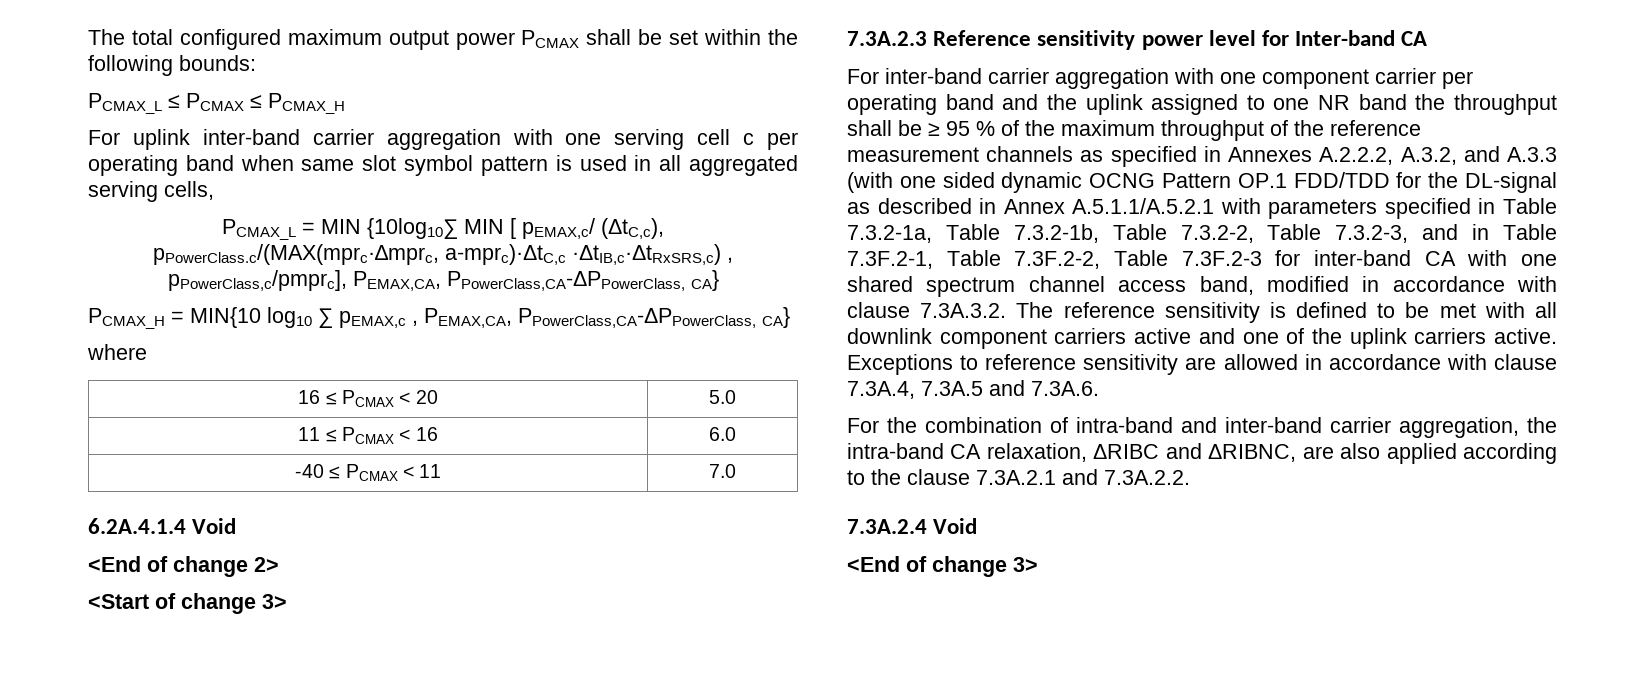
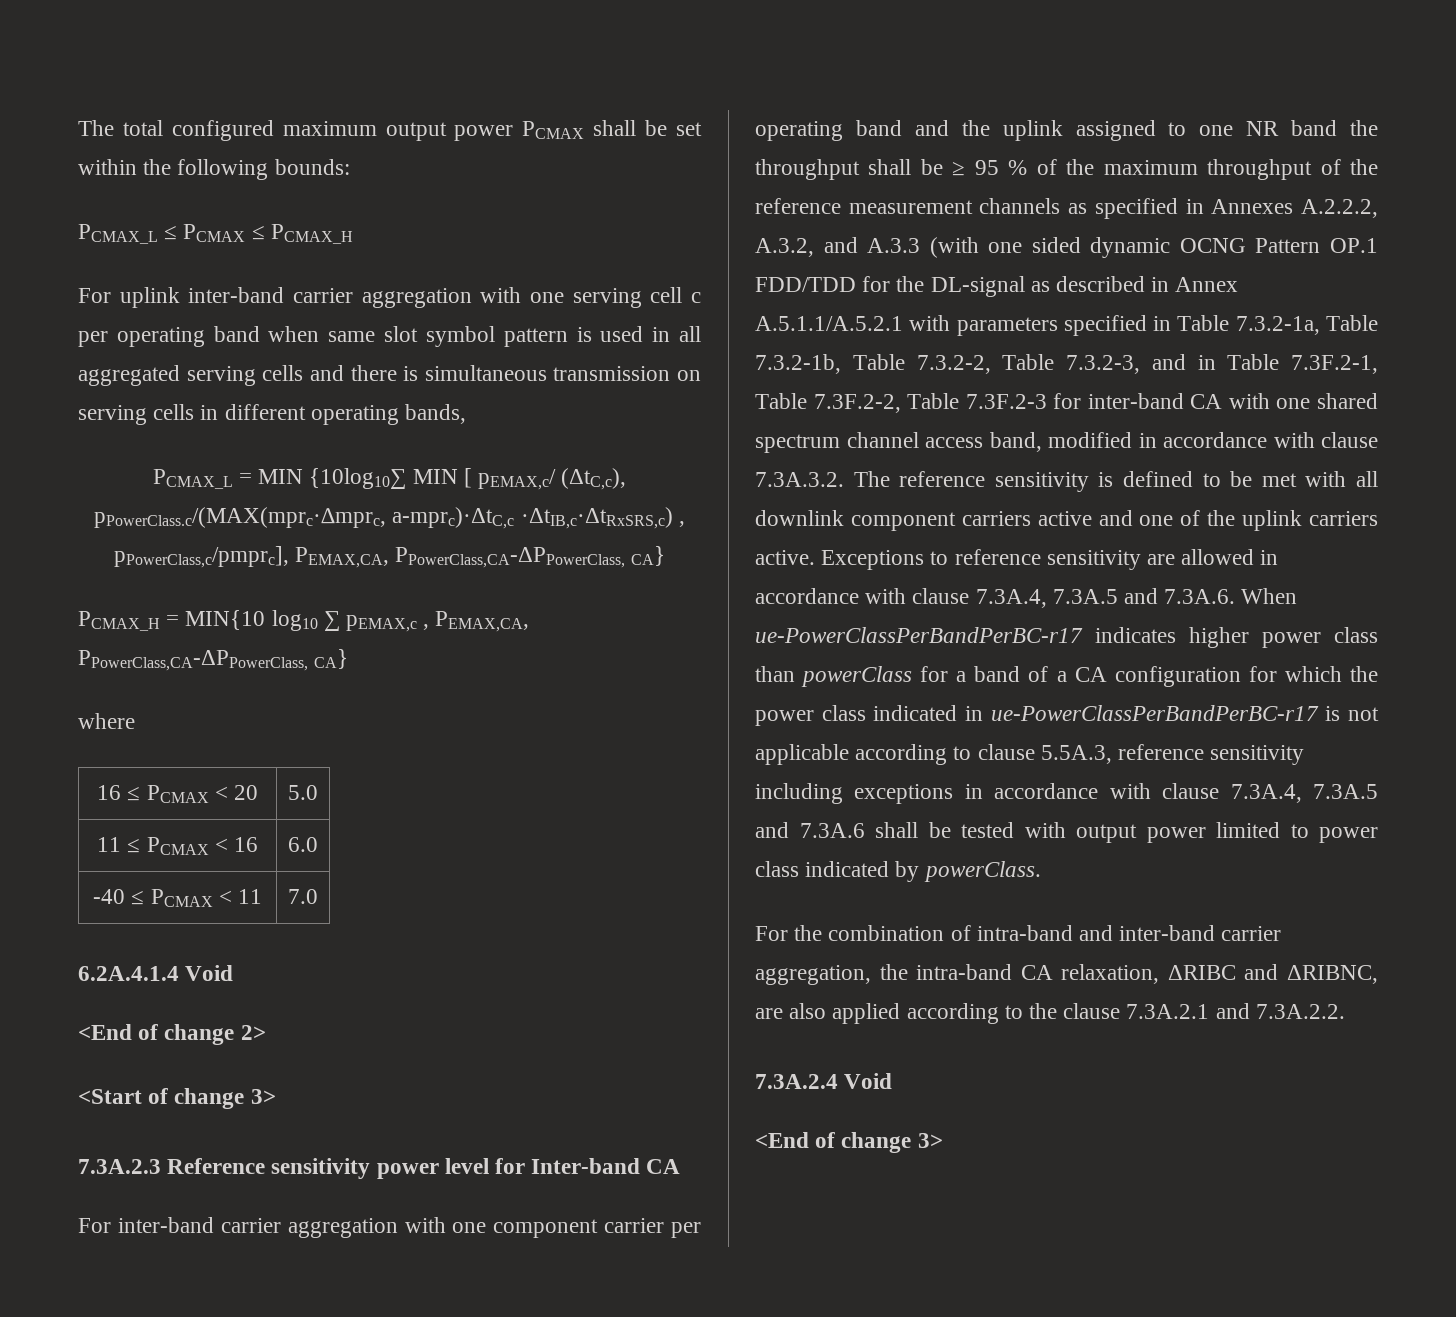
[164,181,214,200] cells, -> [262,365,701,381] [78,404,467,425] cells and there is simultaneous transmission on serving cells in different operating bands,
(1099, 388) none -> [1241,588,1298,604] [755,627,1378,648] [755,666,1378,687] [755,705,1379,726] [755,744,1305,765] [755,783,1378,804] [755,822,1378,843] [755,861,1041,882] When ue-PowerClassPerBandPerBC-r17 indicates higher power class than powerClass for a band of a CA configuration for which the power class indicated in ue-PowerClassPerBandPerBC-r17 is not applicable according to clause 5.5A.3, reference sensitivity including exceptions in accordance with clause 7.3A.4, 7.3A.5 and 7.3A.6 shall be tested with output power limited to power class indicated by powerClass.

